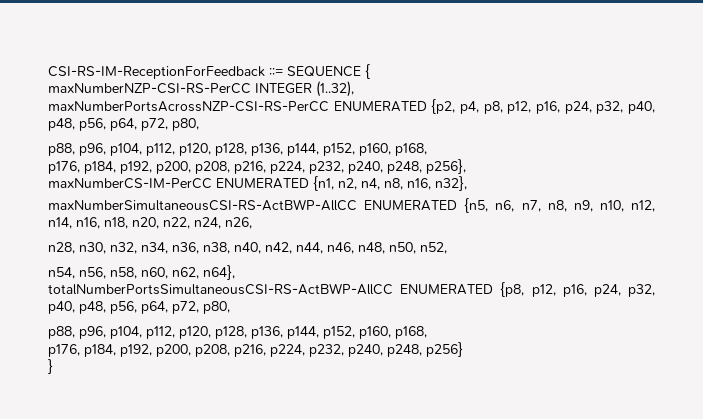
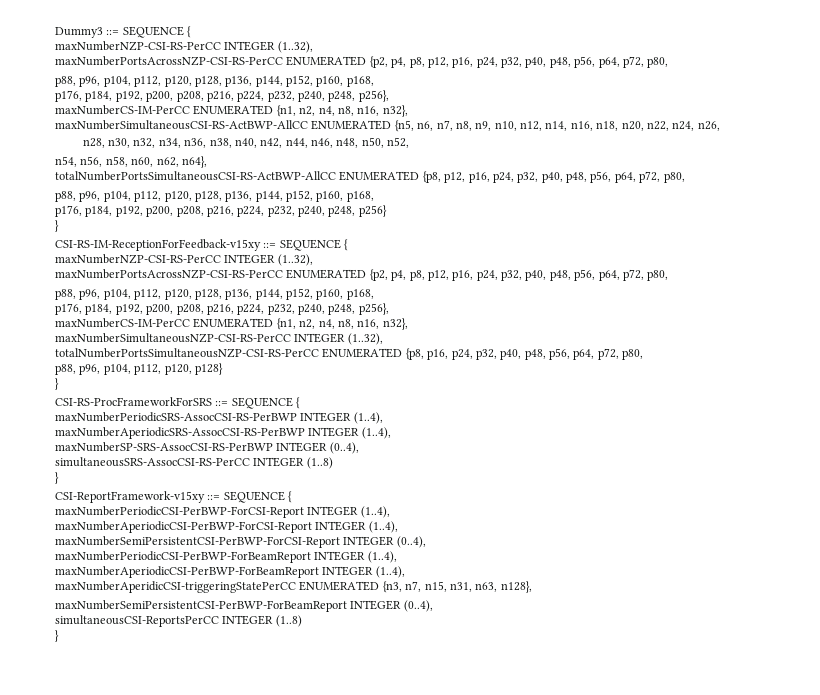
[48,66,265,79] CSI-RS-IM-ReceptionForFeedback -> [55,27,103,38] Dummy3
(53, 366) none -> [55,239,349,251] [55,254,313,266] [55,269,669,281] [55,288,374,300] [55,303,389,315] [55,318,408,330] [55,333,383,345] [55,348,644,360] [55,363,223,375] [55,378,59,390] [55,397,301,409] [55,412,383,424] [55,427,391,439] [55,442,359,454] [55,457,333,469] [55,472,59,484] [55,491,293,503] [55,506,390,518] [55,521,398,533] [55,536,426,548] [55,551,397,563] [55,566,405,578] [55,581,532,593] [55,600,433,612] [55,615,302,627] [55,630,59,642] // CSI-RS-IM-ReceptionForFeedback-v15xy ::= SEQUENCE { // maxNumberNZP-CSI-RS-PerCC INTEGER (1..32), // maxNumberPortsAcrossNZP-CSI-RS-PerCC ENUMERATED {p2, p4, p8, p12, p16, p24, p32, p40, p48, p56, p64, p72, p80, // p88, p96, p104, p112, p120, p128, p136, p144, p152, p160, p168, // p176, p184, p192, p200, p208, p216, p224, p232, p240, p248, p256}, // maxNumberCS-IM-PerCC ENUMERATED {n1, n2, n4, n8, n16, n32}, // maxNumberSimultaneousNZP-CSI-RS-PerCC INTEGER (1..32), // totalNumberPortsSimultaneousNZP-CSI-RS-PerCC ENUMERATED {p8, p16, p24, p32, p40, p48, p56, p64, p72, p80, // p88, p96, p104, p112, p120, p128} // } // CSI-RS-ProcFrameworkForSRS ::= SEQUENCE { // maxNumberPeriodicSRS-AssocCSI-RS-PerBWP INTEGER (1..4), // maxNumberAperiodicSRS-AssocCSI-RS-PerBWP INTEGER (1..4), // maxNumberSP-SRS-AssocCSI-RS-PerBWP INTEGER (0..4), // simultaneousSRS-AssocCSI-RS-PerCC INTEGER (1..8) // } // CSI-ReportFramework-v15xy ::= SEQUENCE { // maxNumberPeriodicCSI-PerBWP-ForCSI-Report INTEGER (1..4), // maxNumberAperiodicCSI-PerBWP-ForCSI-Report INTEGER (1..4), // maxNumberSemiPersistentCSI-PerBWP-ForCSI-Report INTEGER (0..4), // maxNumberPeriodicCSI-PerBWP-ForBeamReport INTEGER (1..4), // maxNumberAperiodicCSI-PerBWP-ForBeamReport INTEGER (1..4), // maxNumberAperidicCSI-triggeringStatePerCC ENUMERATED {n3, n7, n15, n31, n63, n128}, // maxNumberSemiPersistentCSI-PerBWP-ForBeamReport INTEGER (0..4), // simultaneousCSI-ReportsPerCC INTEGER (1..8) // }

